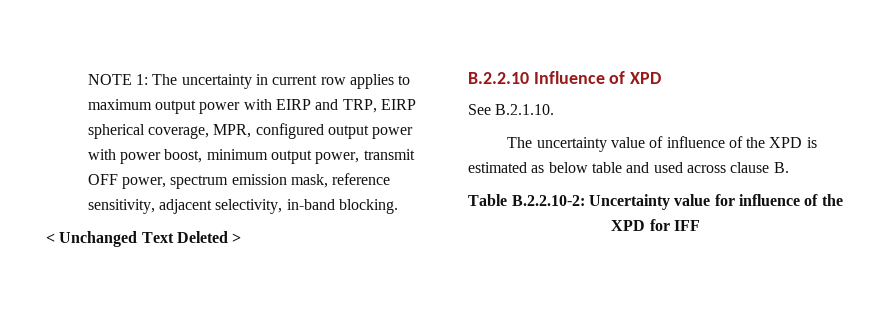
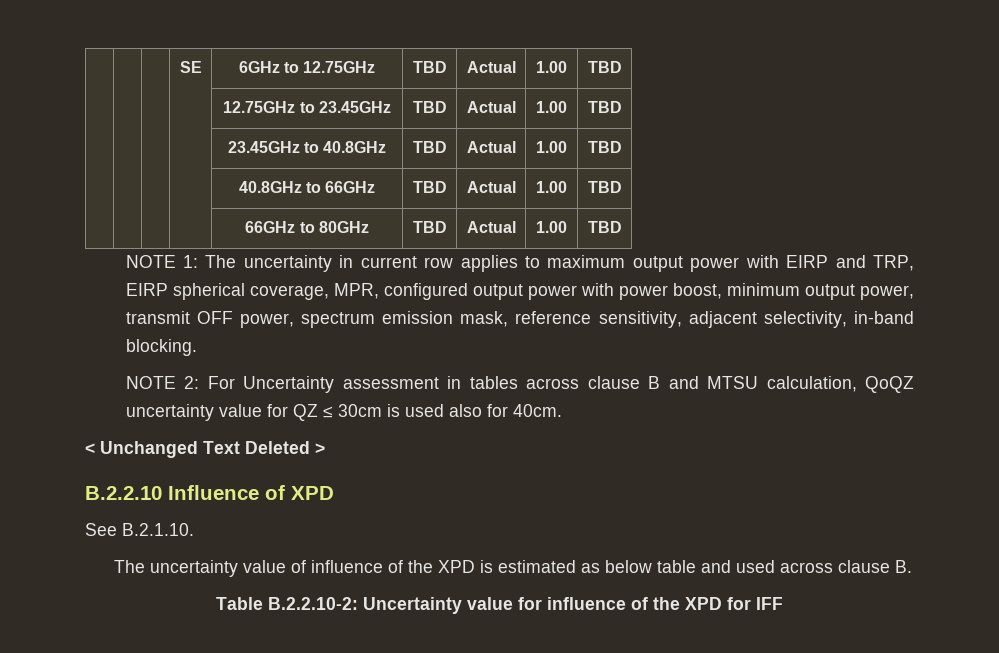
(87, 79) none -> [179,61,202,73] [238,61,376,73] [412,61,447,73] [466,61,516,73] [536,61,567,73] [587,61,622,73] [223,101,391,113] [412,101,447,113] [466,101,516,113] [536,101,567,113] [587,101,622,113] [227,141,387,153] [412,141,447,153] [466,141,516,153] [536,141,567,153] [587,141,622,153] [238,181,376,193] [412,181,447,193] [466,181,516,193] [536,181,567,193] [587,181,622,193] [245,221,369,233] [412,221,447,233] [466,221,516,233] [536,221,567,233] [587,221,622,233] | | | SE | 6GHz to 12.75GHz | TBD | Actual | 1.00 | TBD // | | | | 12.75GHz to 23.45GHz | TBD | Actual | 1.00 | TBD // | | | | 23.45GHz to 40.8GHz | TBD | Actual | 1.00 | TBD // | | | | 40.8GHz to 66GHz | TBD | Actual | 1.00 | TBD // | | | | 66GHz to 80GHz | TBD | Actual | 1.00 | TBD //
(399, 206) none -> [125,376,915,393] [125,404,562,421] // NOTE 2: For Uncertainty assessment in tables across clause B and MTSU calculation, QoQZ uncertainty value for QZ ≤ 30cm is used also for 40cm.

